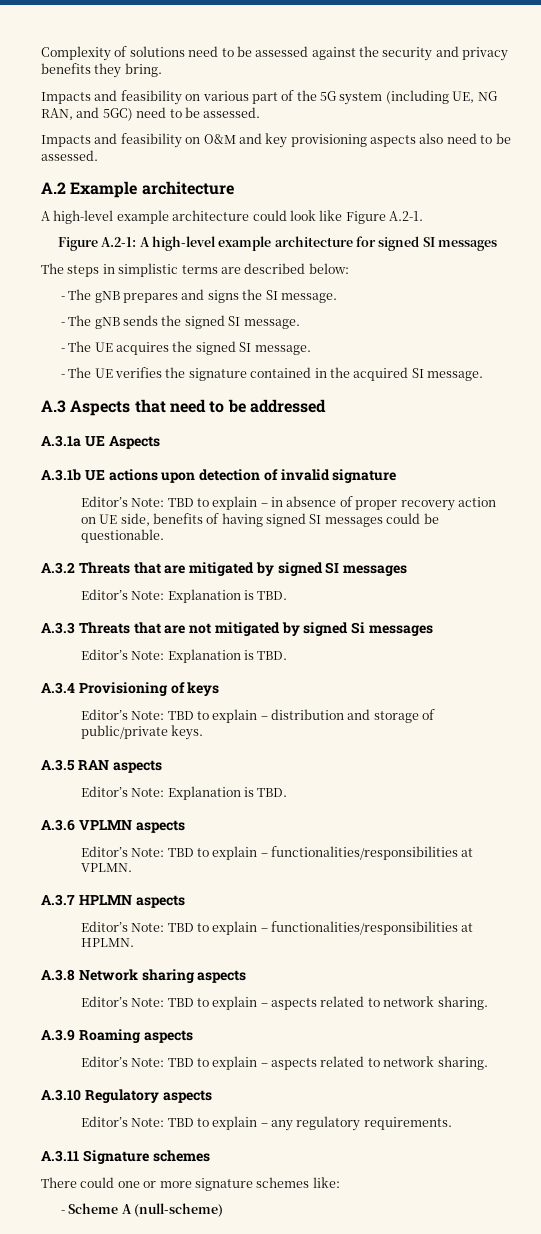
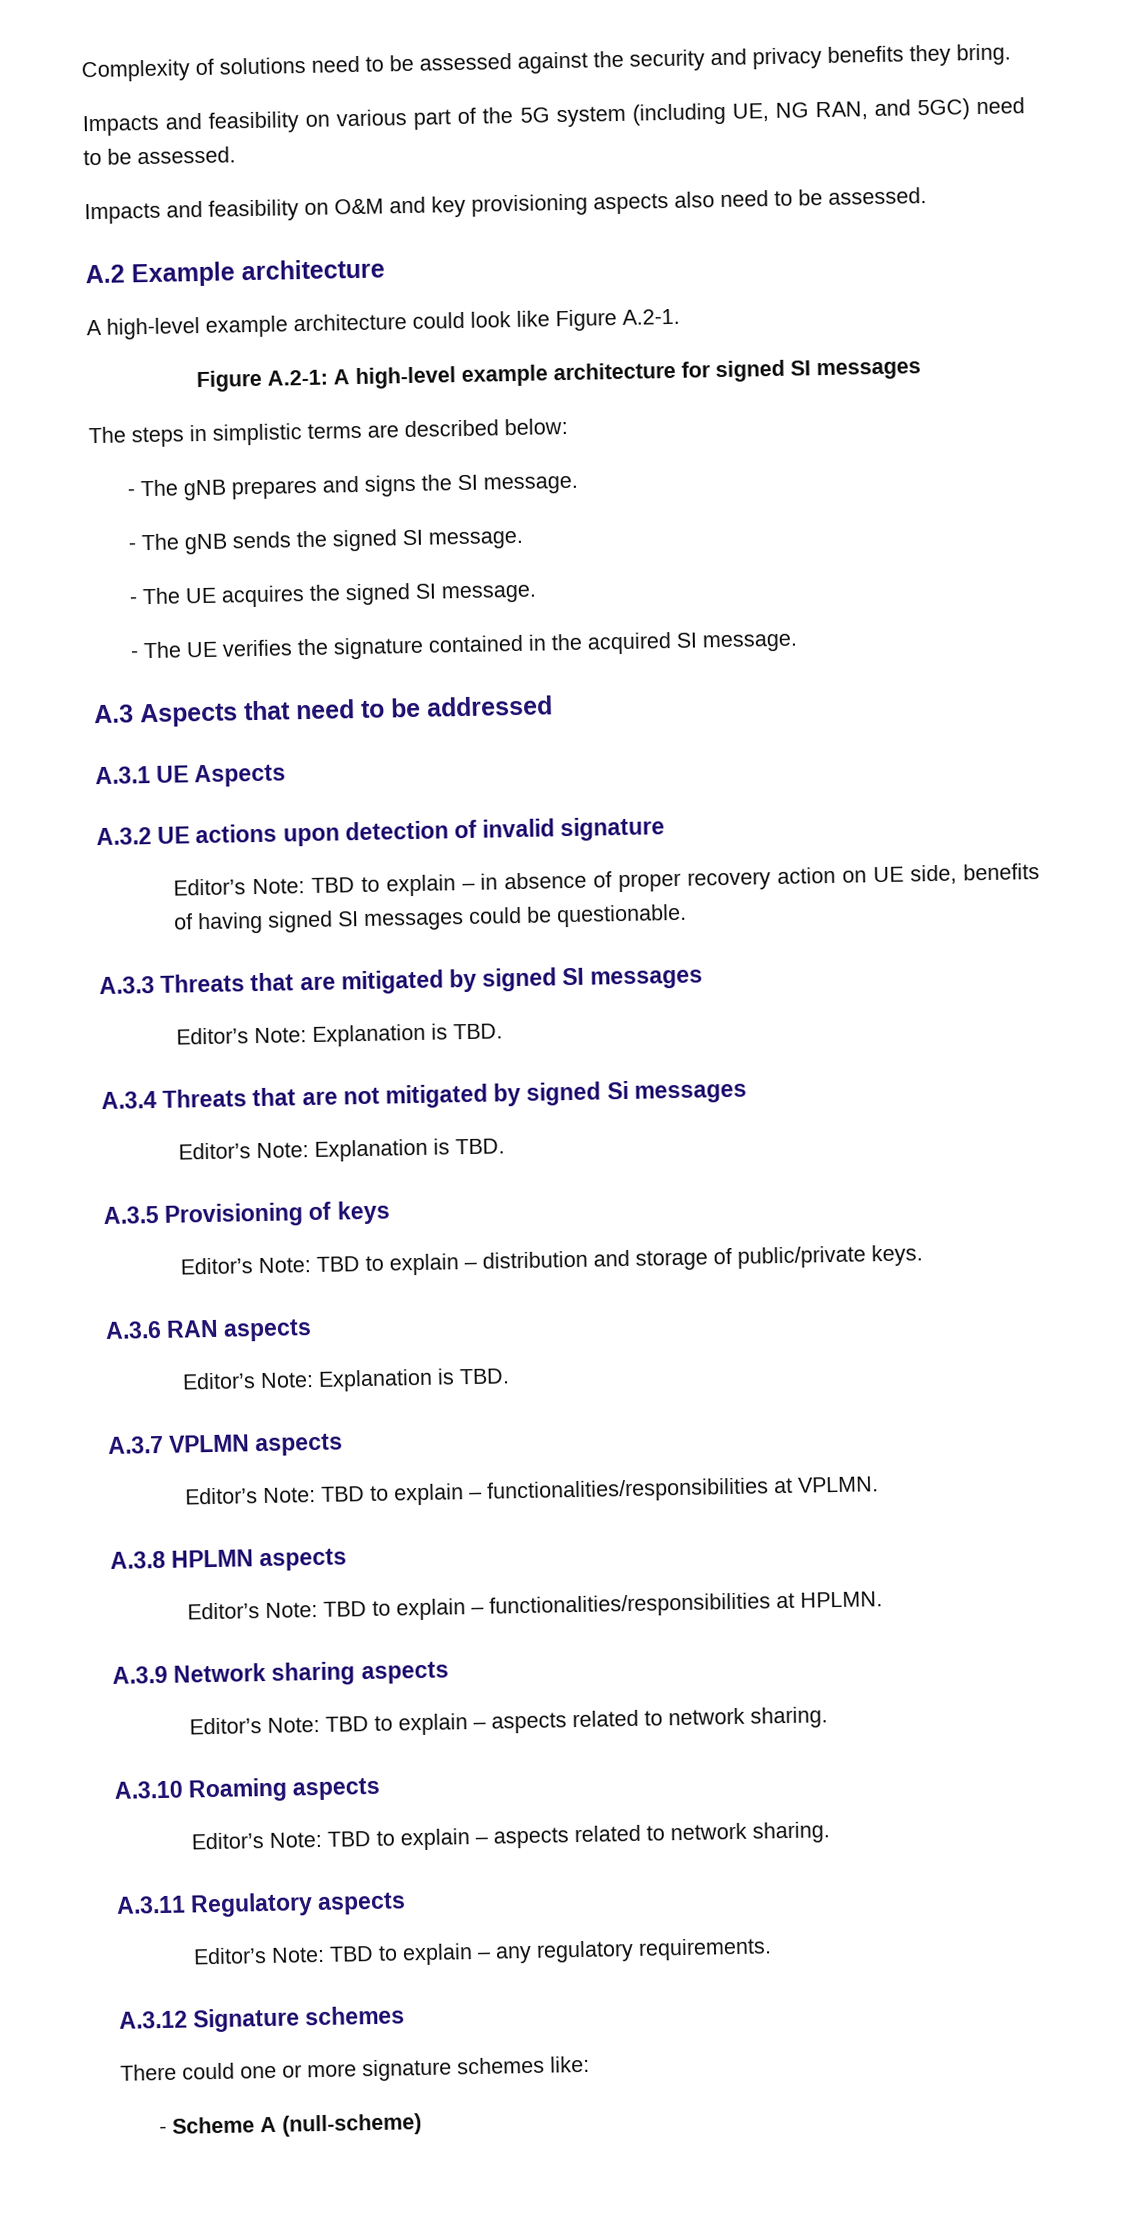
[41,435,81,447] A.3.1a -> [95,766,151,785] A.3.1
[41,469,81,481] A.3.1b -> [96,827,152,846] A.3.2
[41,562,75,574] A.3.2 -> [99,976,155,995] A.3.3
[41,622,75,634] A.3.3 -> [101,1090,157,1110] A.3.4
[41,682,75,694] A.3.4 -> [103,1205,159,1225] A.3.5
[41,759,75,771] A.3.5 -> [105,1320,162,1340] A.3.6
[41,819,75,831] A.3.6 -> [108,1435,164,1454] A.3.7
[41,894,75,906] A.3.7 -> [110,1550,166,1569] A.3.8
[41,969,75,981] A.3.8 -> [112,1665,168,1684] A.3.9
[41,1029,75,1041] A.3.9 -> [114,1780,183,1799] A.3.10
[41,1089,81,1101] A.3.10 -> [116,1895,186,1914] A.3.11
[41,1150,79,1162] A.3.11 -> [119,2010,188,2029] A.3.12

